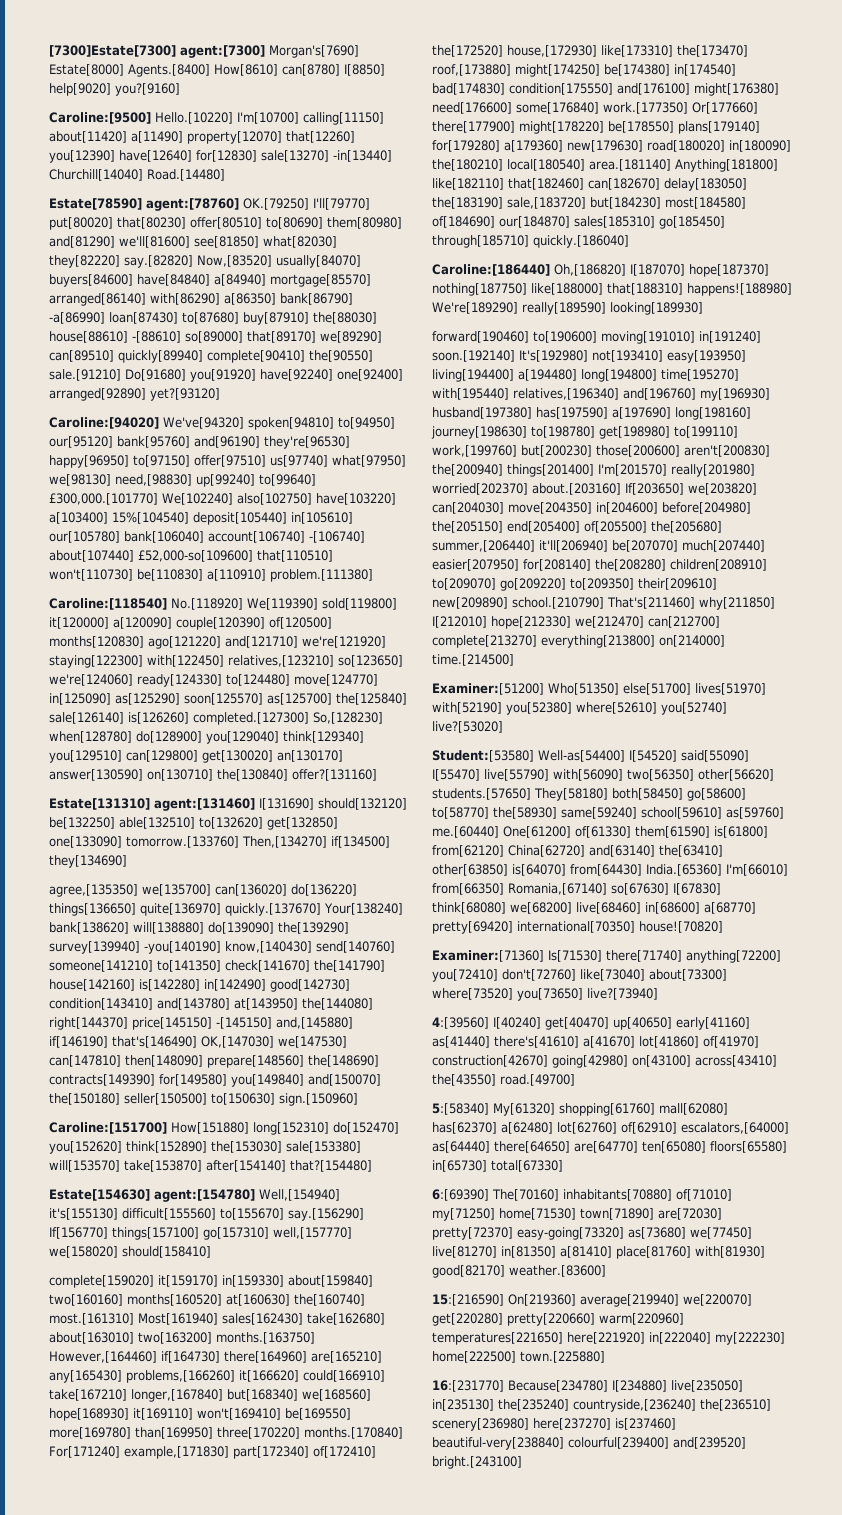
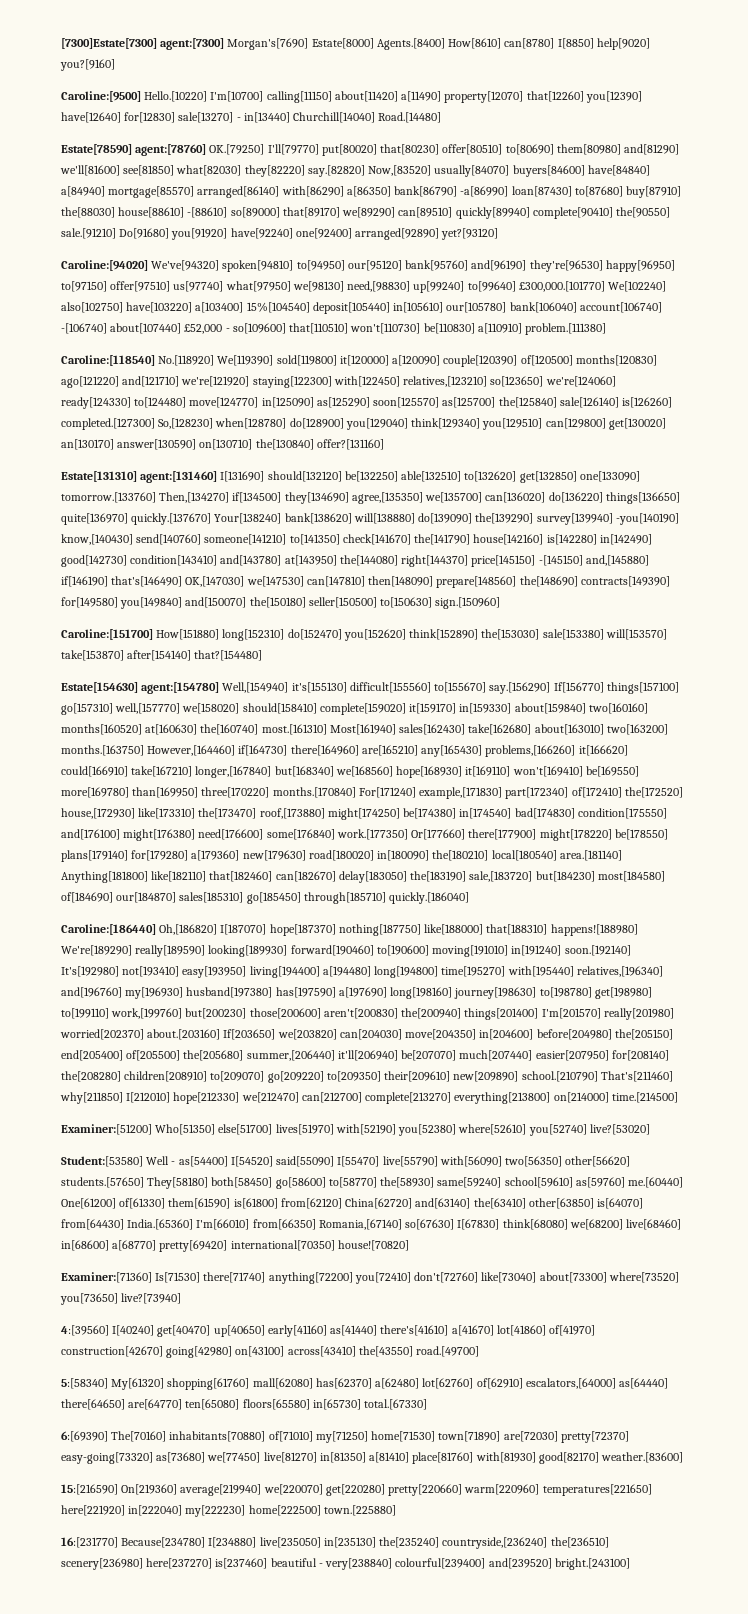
[333,150,392,162] -in[13440] -> [236,112,290,123] - in[13440]
[138,550,253,562] £52,000-so[109600] -> [184,323,286,334] £52,000 - so[109600]
(127, 861) // -> (349, 498) none
(211, 1252) // -> (317, 708) none
(703, 308) // -> (288, 951) none
[538,750,625,762] Well-as[54400] -> [146,1156,228,1167] Well - as[54400]
[491,1160,563,1172] total[67330] -> [364,1399,428,1410] total.[67330]
[432,1437,564,1450] beautiful-very[238840] -> [270,1558,393,1570] beautiful - very[238840]

